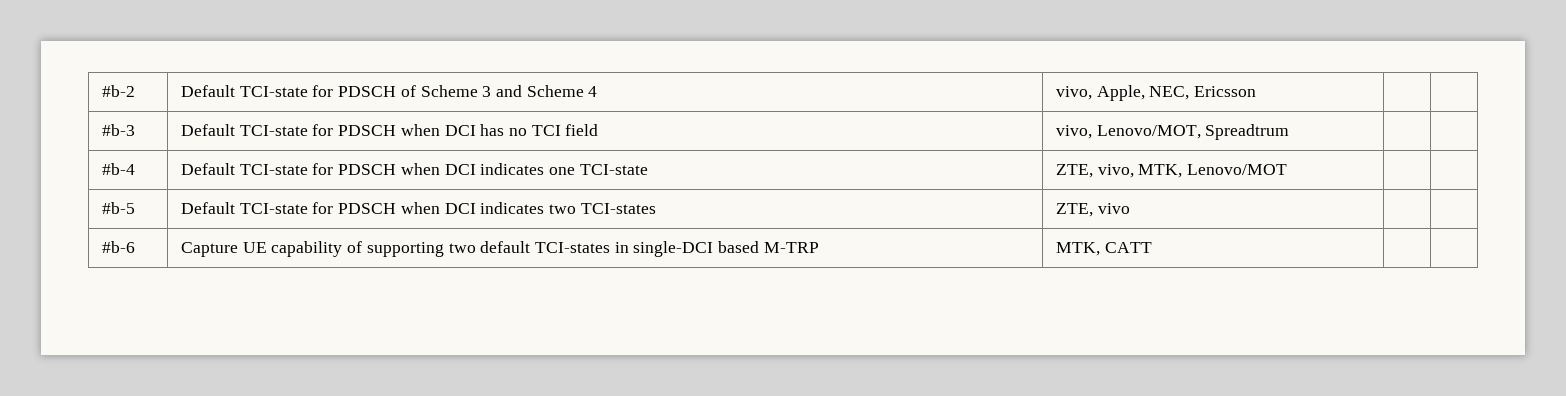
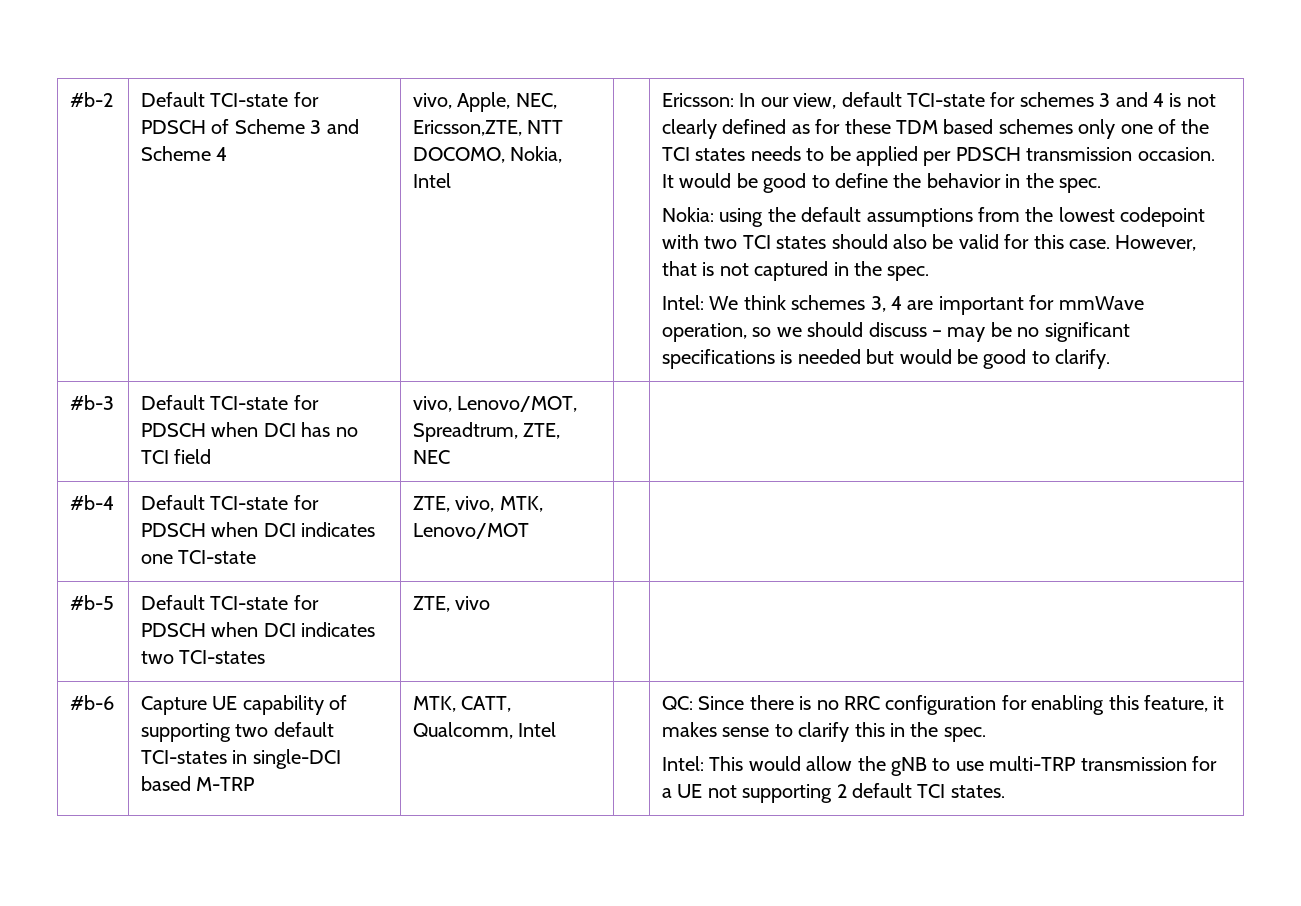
[1194,86,1257,97] Ericsson | | -> [413,120,564,136] [413,146,563,163] [413,173,452,188] [662,92,1216,109] [662,119,1210,139] [662,146,1215,166] [662,173,1102,193] [662,207,1206,227] [662,234,1197,251] [662,261,930,281] [662,295,1144,315] [662,322,1130,342] [662,349,1111,369] Ericsson,ZTE, NTT DOCOMO, Nokia, Intel | | Ericsson: In our view, default TCI-state for schemes 3 and 4 is not clearly defined as for these TDM based schemes only one of the TCI states needs to be applied per PDSCH transmission occasion. It would be good to define the behavior in the spec. // Nokia: using the default assumptions from the lowest codepoint with two TCI states should also be valid for this case. However, that is not captured in the spec. // Intel: We think schemes 3, 4 are important for mmWave operation, so we should discuss – may be no significant specifications is needed but would be good to clarify.
[1205,124,1290,140] Spreadtrum -> [413,422,561,442] [413,450,451,464] Spreadtrum, ZTE, NEC
[1104,242,1152,253] CATT | | -> [461,696,512,712] [413,722,557,739] [662,695,1225,715] [662,722,986,742] [662,756,1218,776] [662,783,1005,803] CATT, Qualcomm, Intel | | QC: Since there is no RRC configuration for enabling this feature, it makes sense to clarify this in the spec. // Intel: This would allow the gNB to use multi-TRP transmission for a UE not supporting 2 default TCI states.

